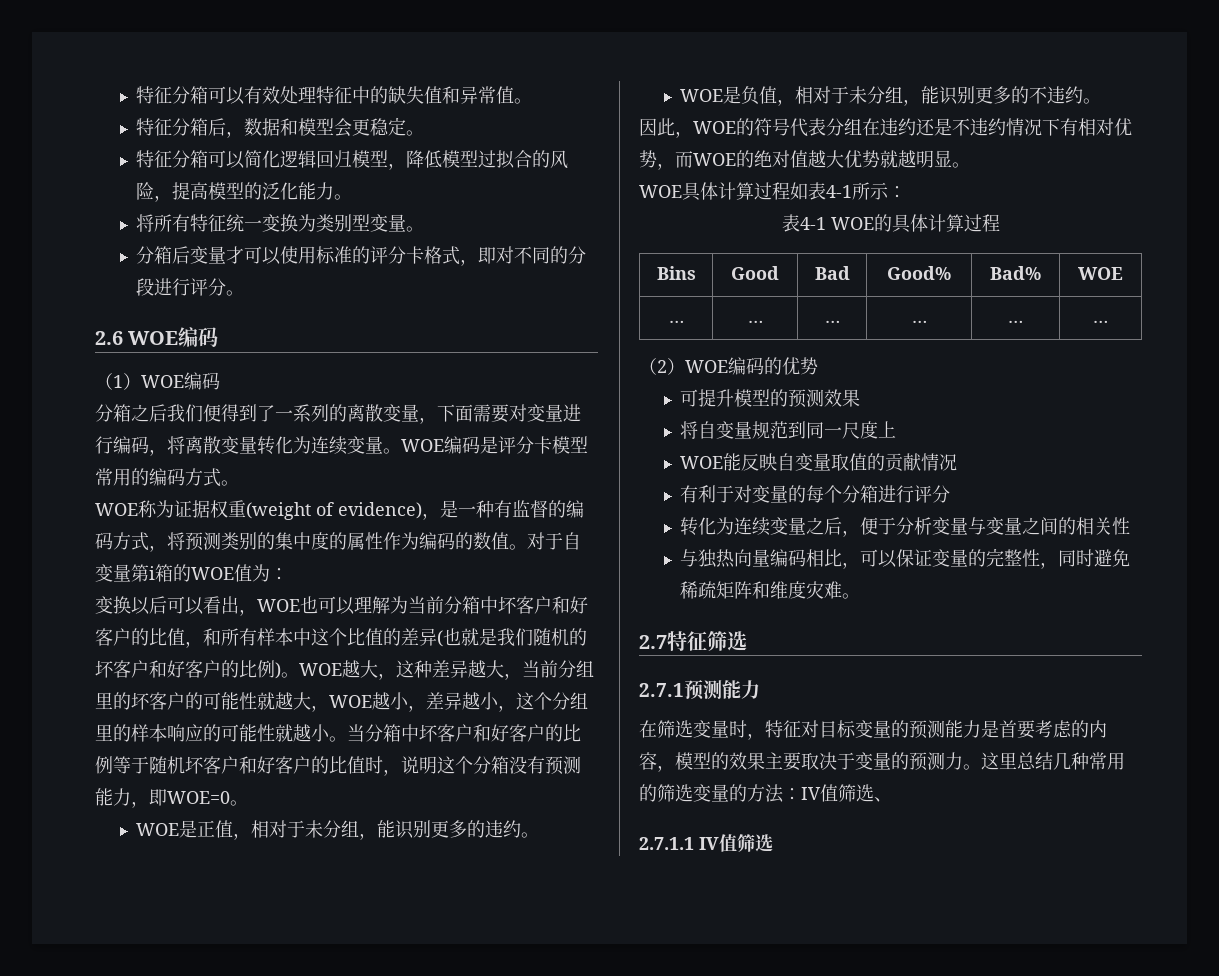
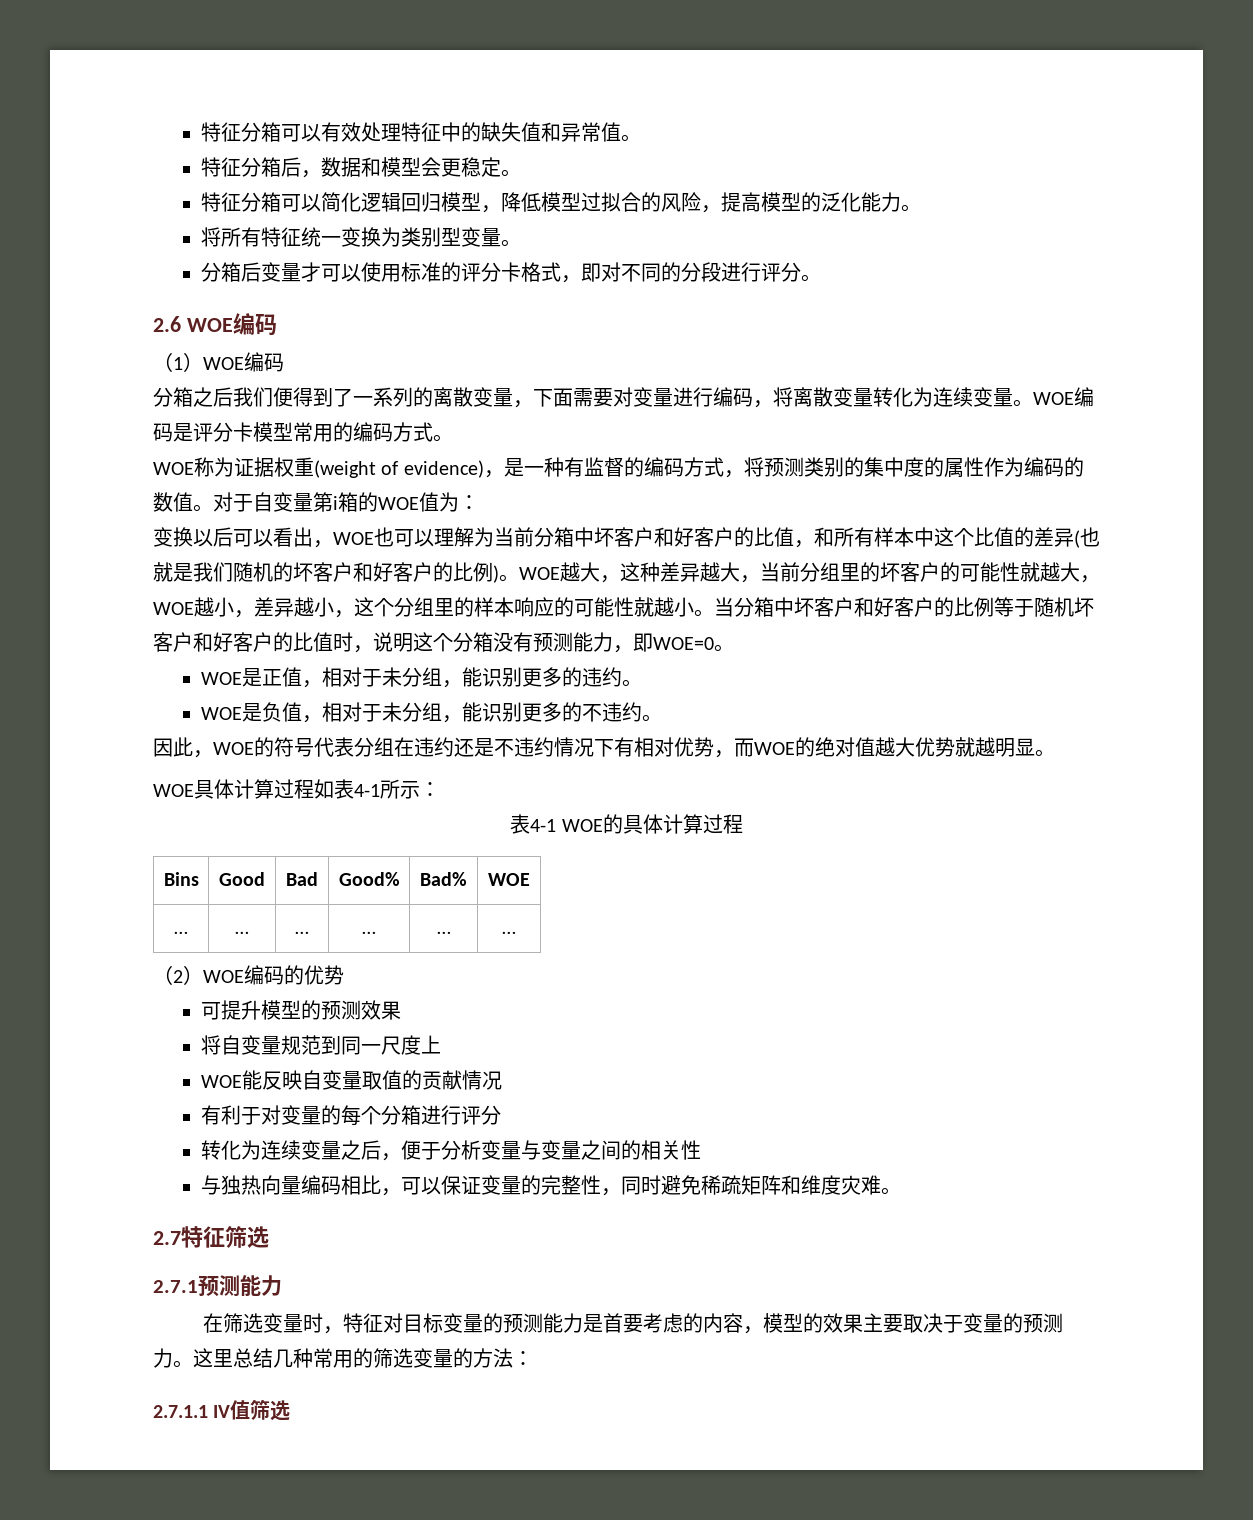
[801,784,892,802] IV值筛选、 -> (533, 1358) none

